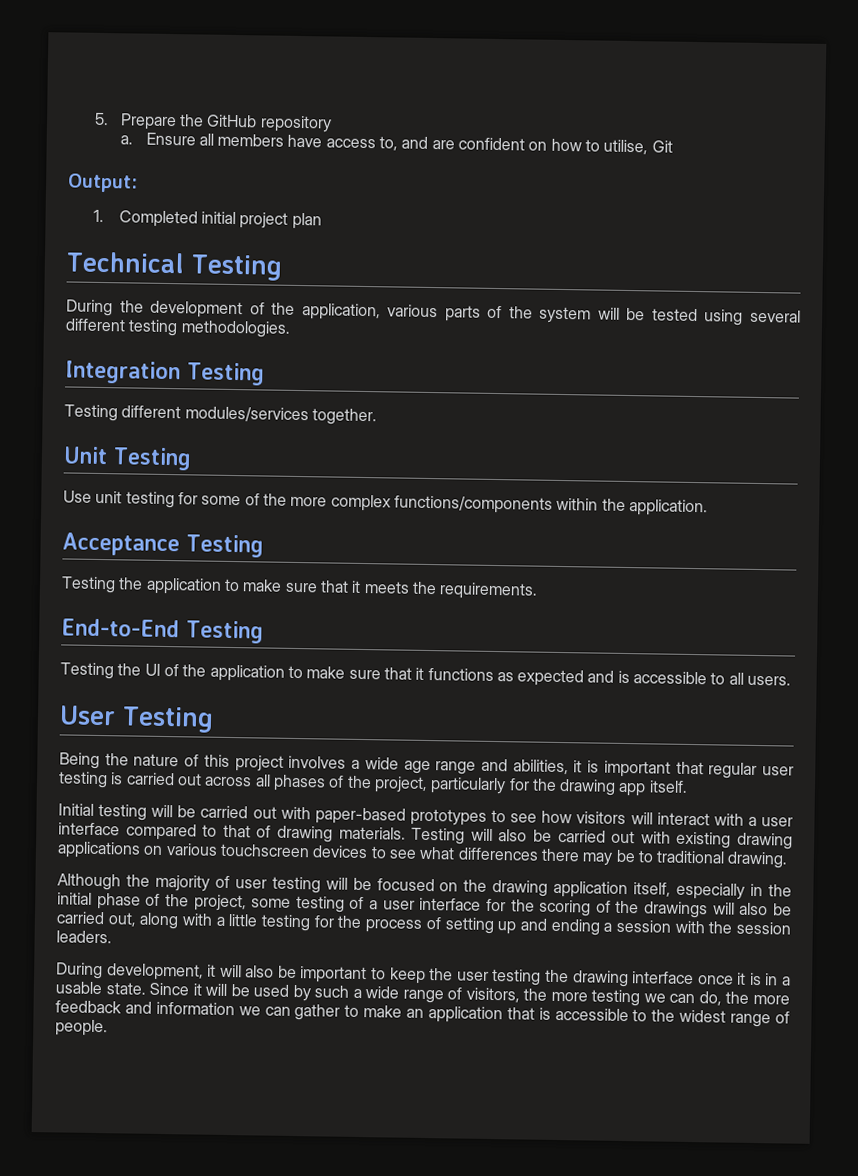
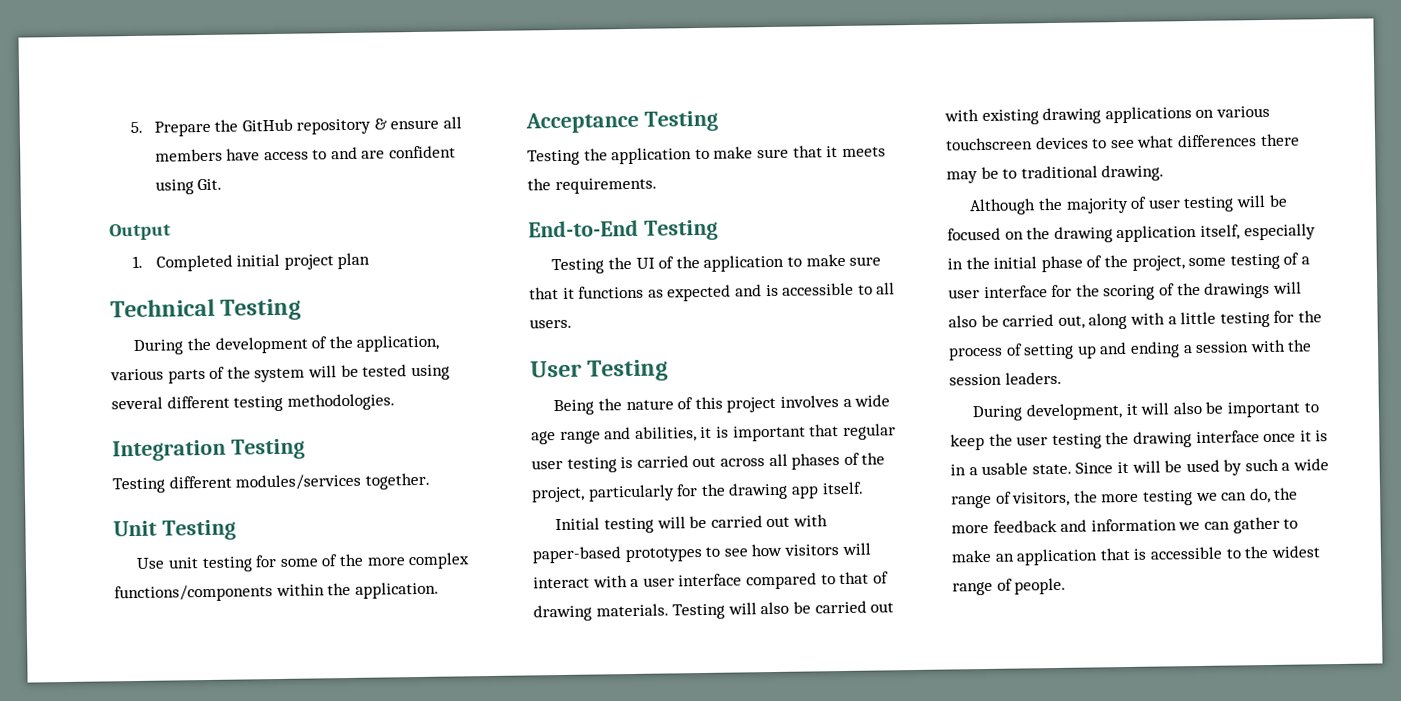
[119,132,196,146] // a. Ensure -> [373,118,440,130] & ensure
[379,136,399,151] to, -> [312,149,328,160] to
[528,138,673,155] [67,173,138,193] on how to utilise, Git // Output: -> [154,178,223,195] [109,223,171,241] using Git. // Output

